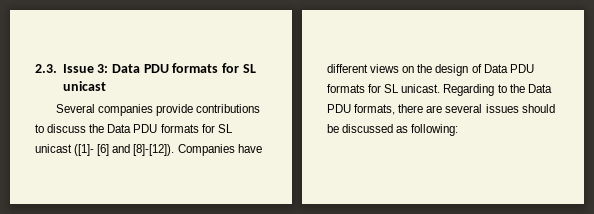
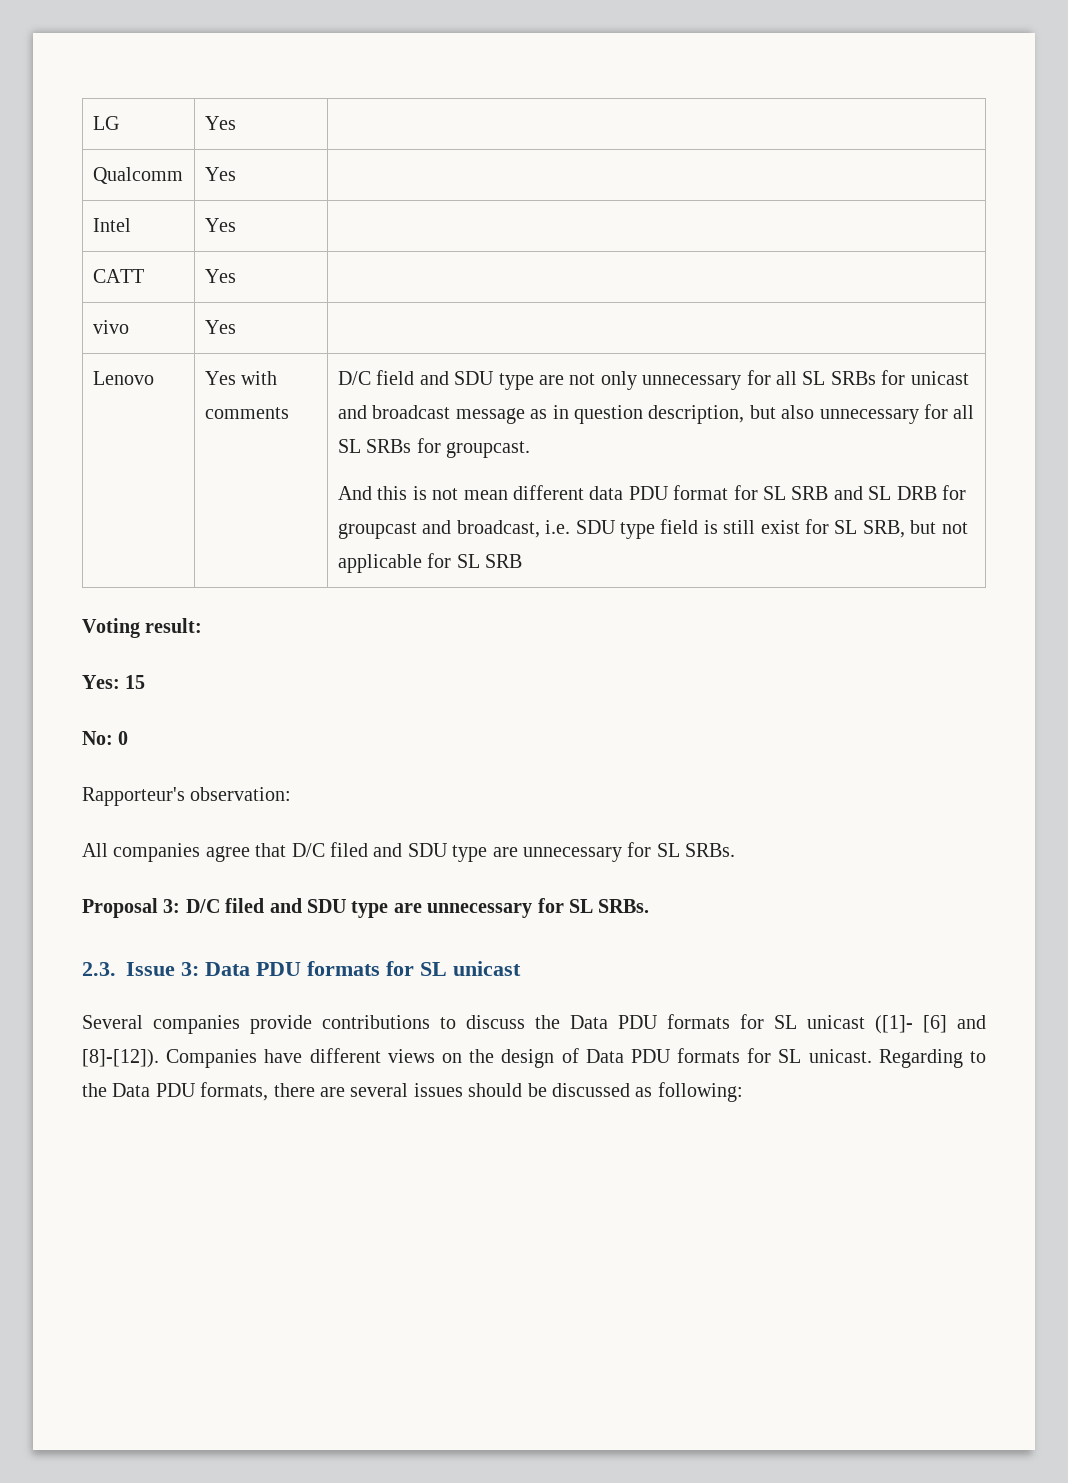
(35, 68) none -> [92,116,119,130] [204,116,236,130] [92,167,183,184] [204,167,236,181] [92,218,131,232] [204,218,236,232] [92,269,144,283] [204,269,236,283] [92,320,129,334] [204,320,236,334] [92,371,154,385] [204,371,278,385] [204,407,289,419] [337,370,969,390] [337,404,975,424] [337,438,531,458] [337,485,966,500] [337,519,968,539] [337,553,523,573] [82,618,203,638] [82,675,146,689] [82,731,129,745] [82,787,292,806] [82,842,736,862] [82,898,650,918] LG | Yes | // Qualcomm | Yes | // Intel | Yes | // CATT | Yes | // vivo | Yes | // Lenovo | Yes with comments | D/C field and SDU type are not only unnecessary for all SL SRBs for unicast and broadcast message as in question description, but also unnecessary for all SL SRBs for groupcast. // And this is not mean different data PDU format for SL SRB and SL DRB for groupcast and broadcast, i.e. SDU type field is still exist for SL SRB, but not applicable for SL SRB // Voting result: // Yes: 15 // No: 0 // Rapporteur's observation: // All companies agree that D/C filed and SDU type are unnecessary for SL SRBs. // Proposal 3: D/C filed and SDU type are unnecessary for SL SRBs. //

